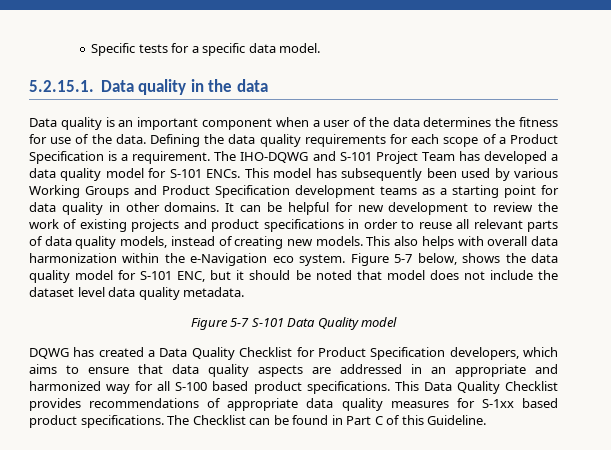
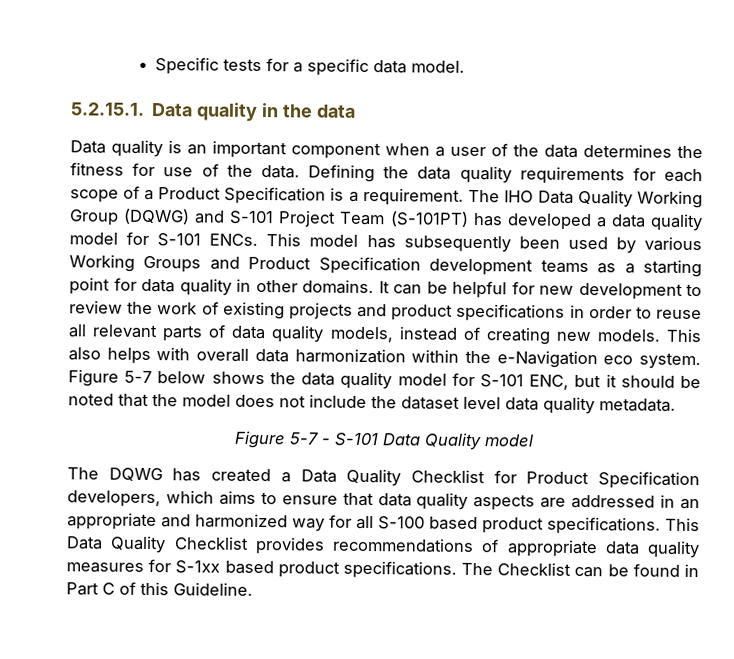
[240,152,309,163] IHO-DQWG -> [503,189,703,209] [69,208,191,226] IHO Data Quality Working Group (DQWG)
(455, 156) none -> [389,211,469,227] (S-101PT)
[417,253,457,265] below, -> [157,371,207,384] below
(382, 275) none -> [152,394,178,407] the
(250, 322) none -> [321,438,330,445] -
(398, 322) none -> [67,467,99,480] The

